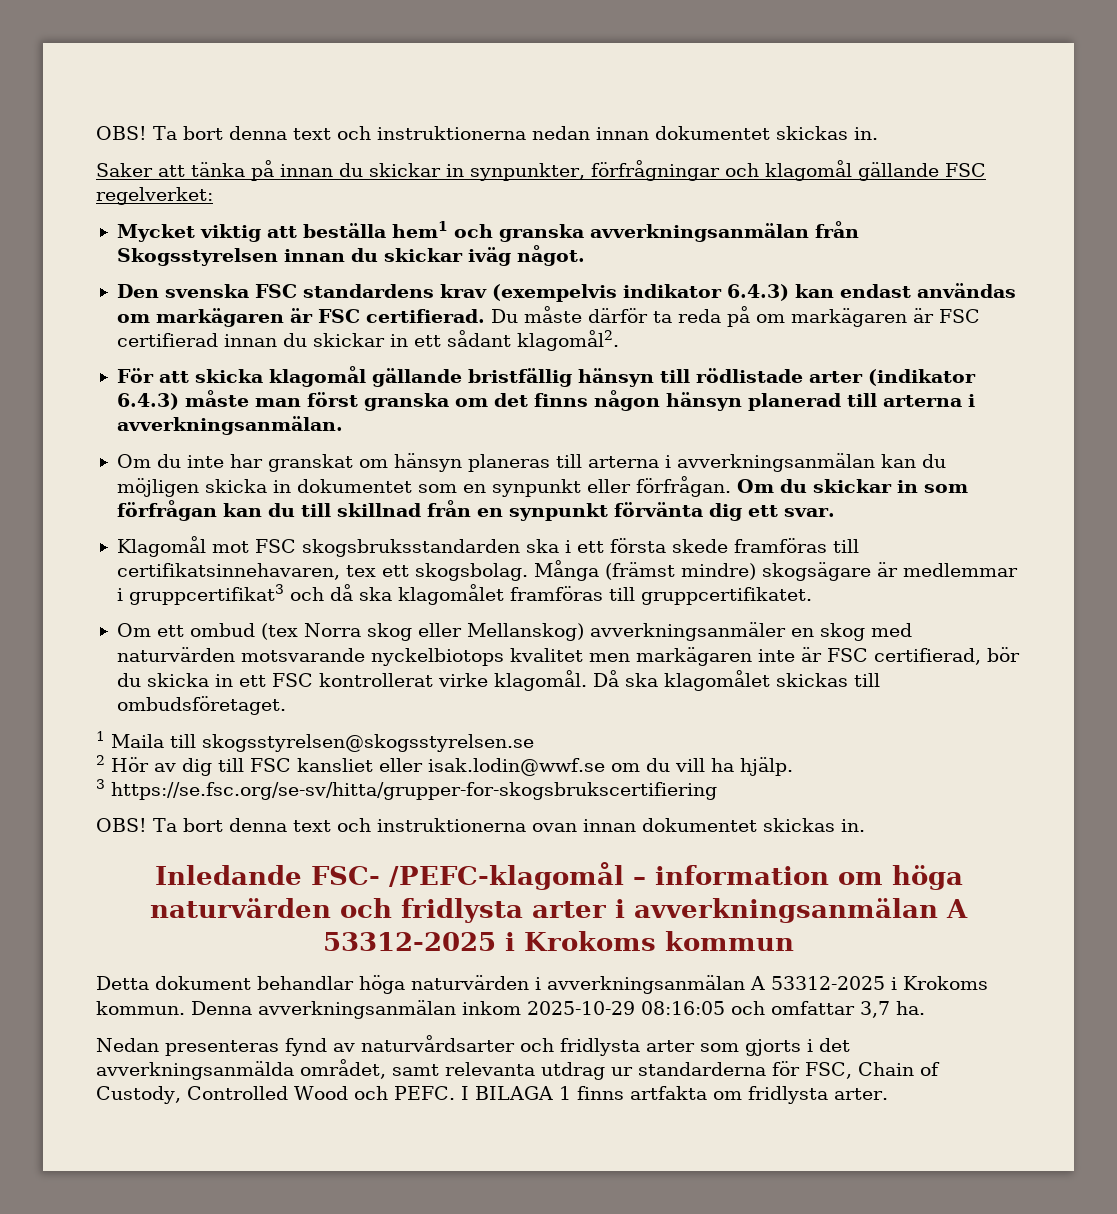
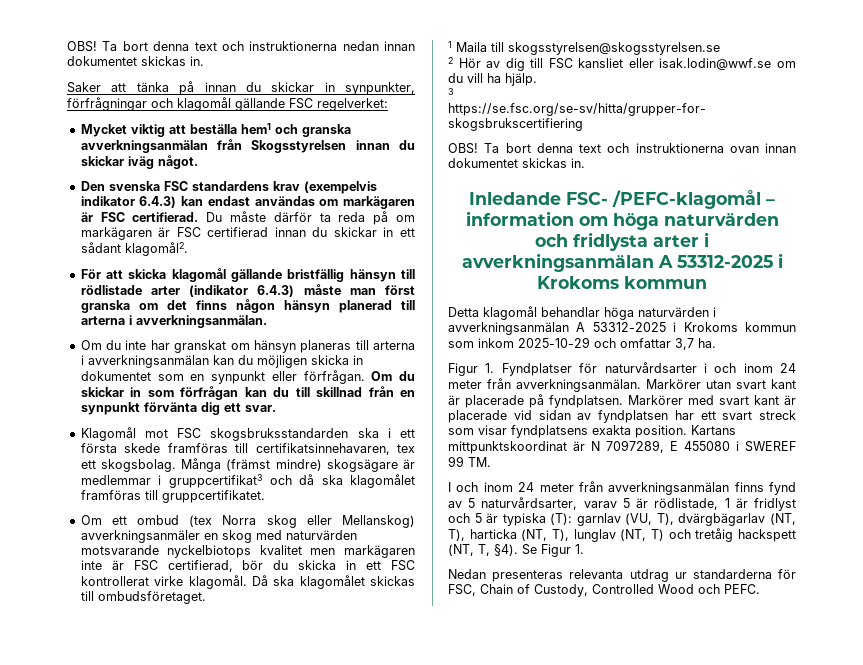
[155,976,251,990] dokument -> [483,306,537,320] klagomål
[96,1000,456,1019] kommun. Denna avverkningsanmälan -> [745,322,796,332] [448,341,474,348] kommun som
[641,1001,725,1015] 08:16:05 -> (590, 342) none
[96,1035,850,1056] [96,1059,439,1080] Nedan presenteras fynd av naturvårdsarter och fridlysta arter som gjorts i det avverkningsanmälda området, samt -> [448,362,796,376] [448,378,796,392] [448,394,796,408] [448,410,796,423] [448,425,736,438] [448,440,796,454] [448,456,491,467] [448,481,796,495] [448,497,796,511] [448,513,796,526] [448,528,796,542] [448,544,584,557] [448,569,564,582] Figur 1. Fyndplatser för naturvårdsarter i och inom 24 meter från avverkningsanmälan. Markörer utan svart kant är placerade på fyndplatsen. Markörer med svart kant är placerade vid sidan av fyndplatsen har ett svart streck som visar fyndplatsens exakta position. Kartans mittpunktskoordinat är N 7097289, E 455080 i SWEREF 99 TM. // I och inom 24 meter från avverkningsanmälan finns fynd av 5 naturvårdsarter, varav 5 är rödlistade, 1 är fridlyst och 5 är typiska (T): garnlav (VU, T), dvärgbägarlav (NT, T), harticka (NT, T), lunglav (NT, T) och tretåig hackspett (NT, T, §4). Se Figur 1. // Nedan presenteras
[460,1086,888,1104] I BILAGA 1 finns artfakta om fridlysta arter. -> (760, 589) none

